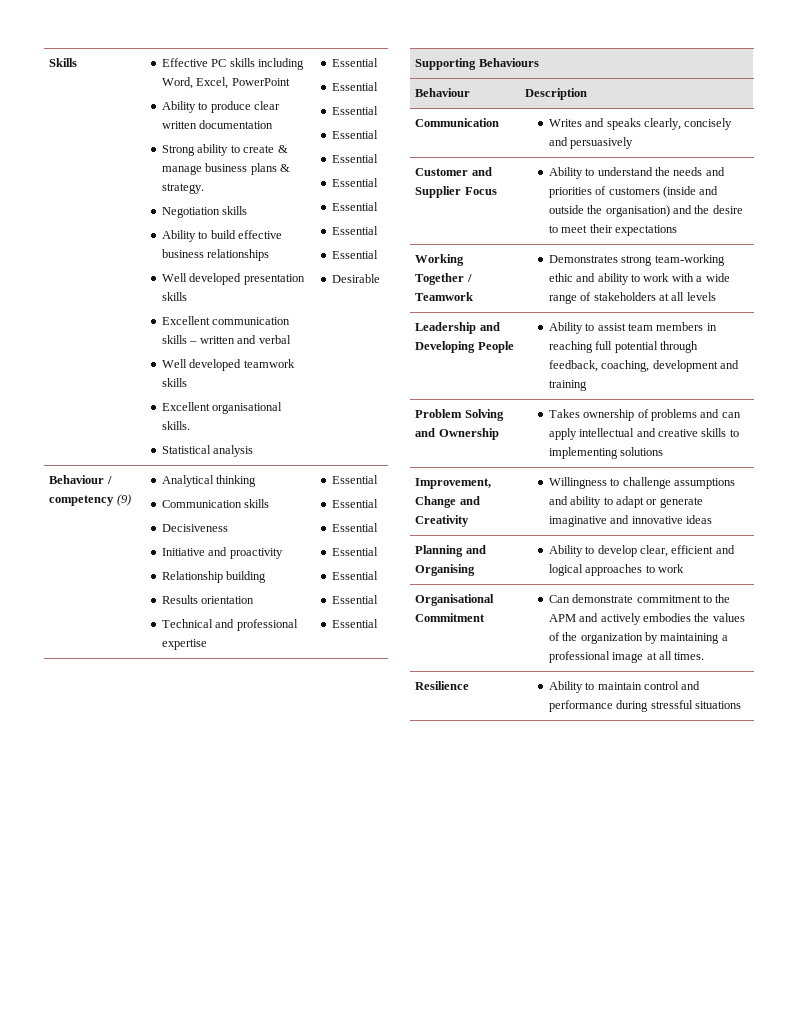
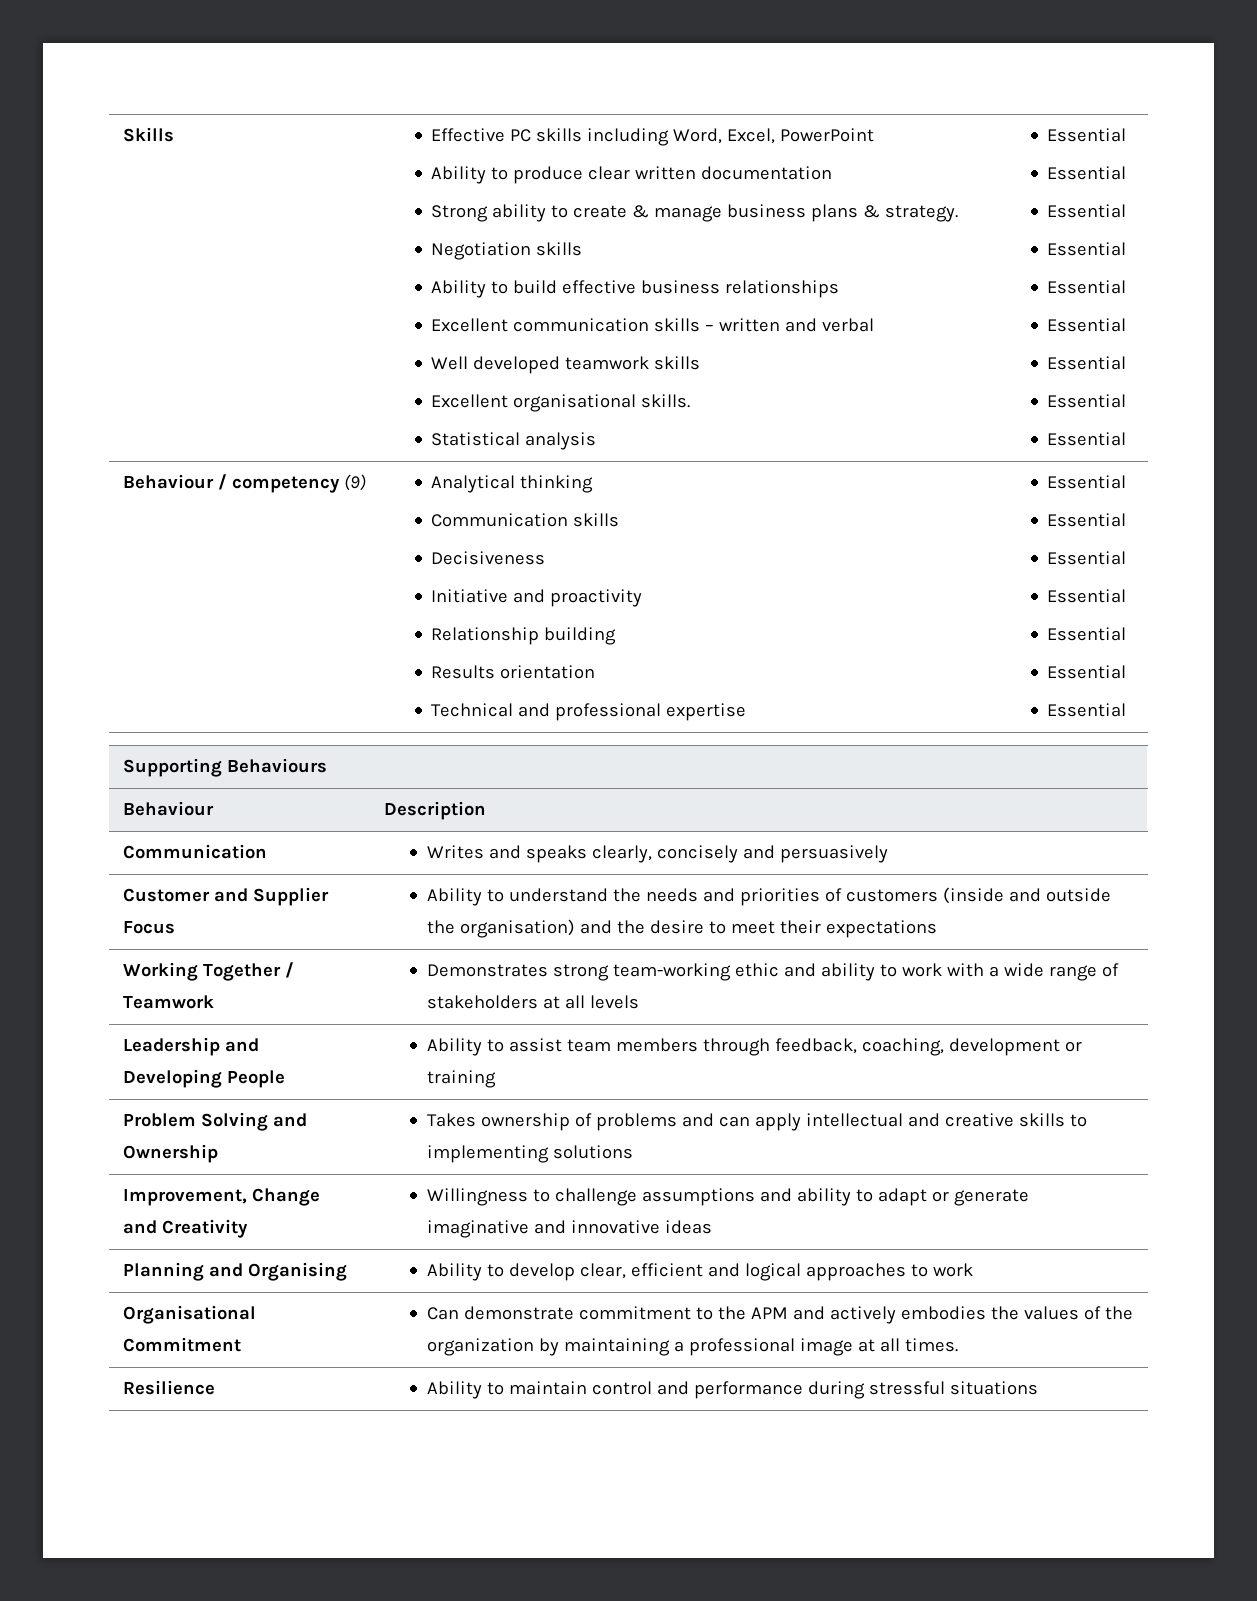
[162,273,305,285] [162,292,188,301] // Well developed presentation skills -> (840, 289) none
[332,274,381,283] // Desirable -> (1127, 439) none
[706,323,717,331] [548,341,658,353] in reaching full potential -> (698, 1045) none
[720,360,740,369] and -> [1064,1041,1082,1052] or

